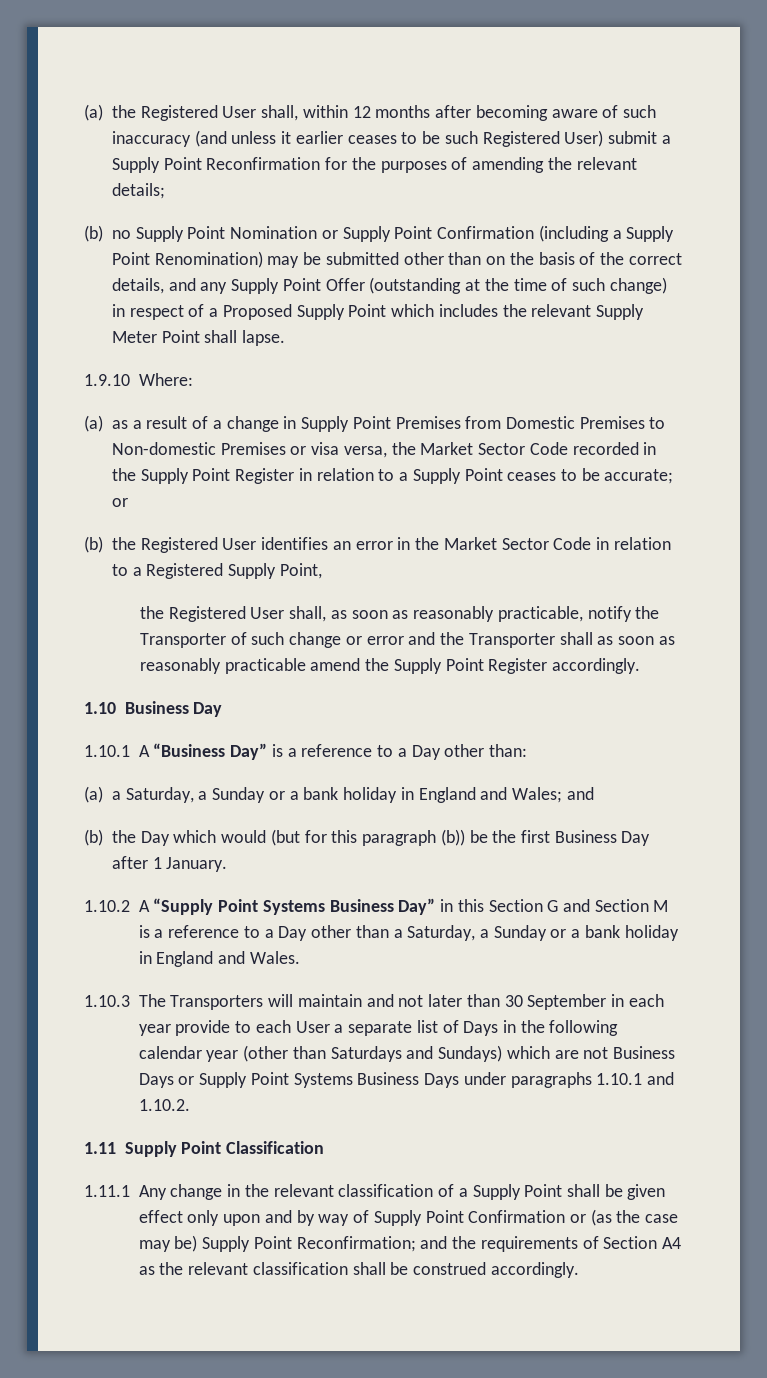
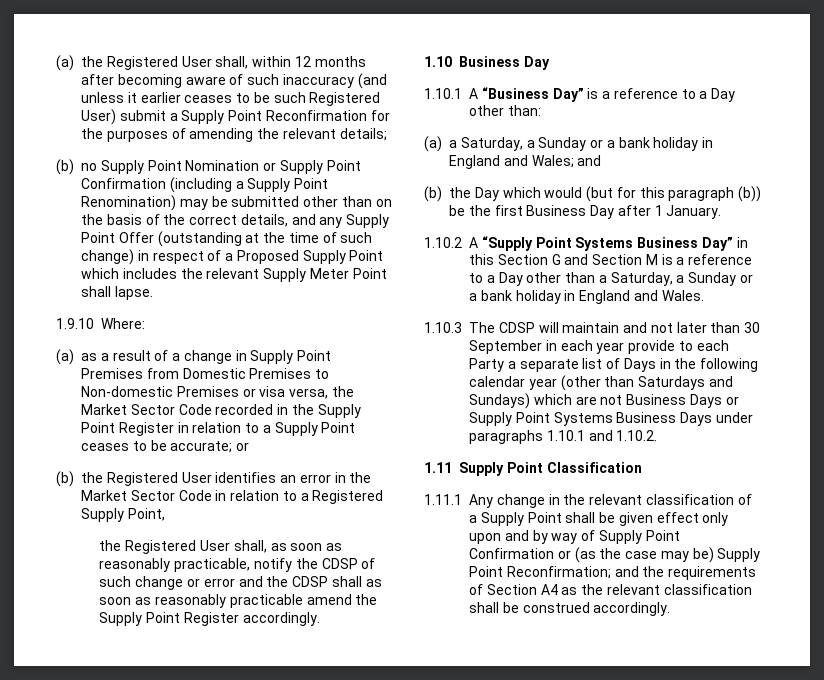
[139,633,226,648] Transporter -> [321,558,358,569] CDSP
[468,633,555,648] Transporter -> [292,576,329,587] CDSP
[170,995,264,1010] Transporters -> [498,322,535,333] CDSP
[295,1021,330,1033] User -> [469,358,504,372] Party

